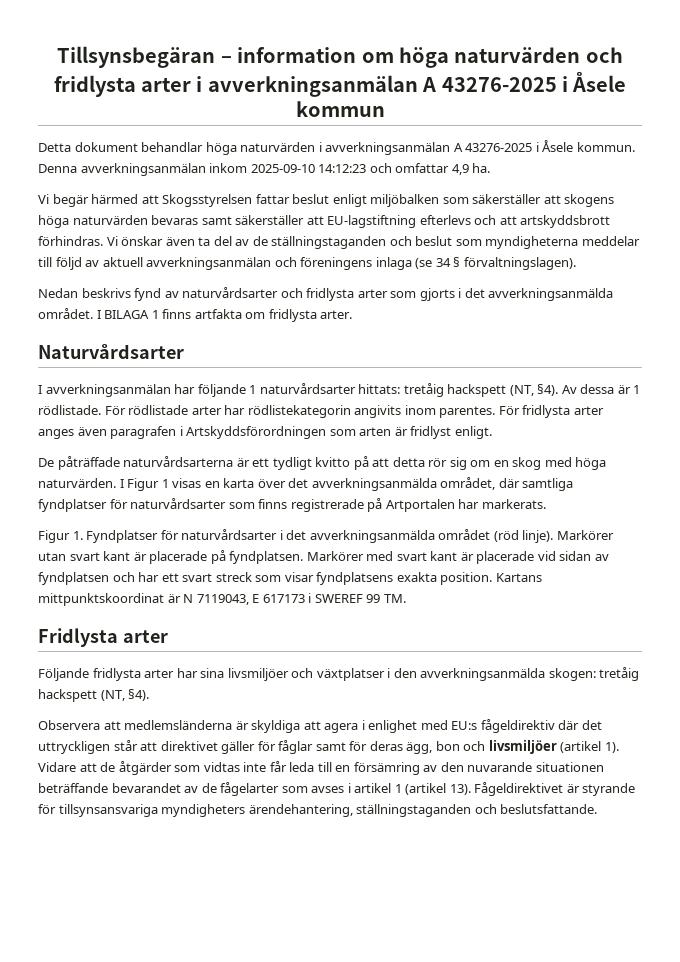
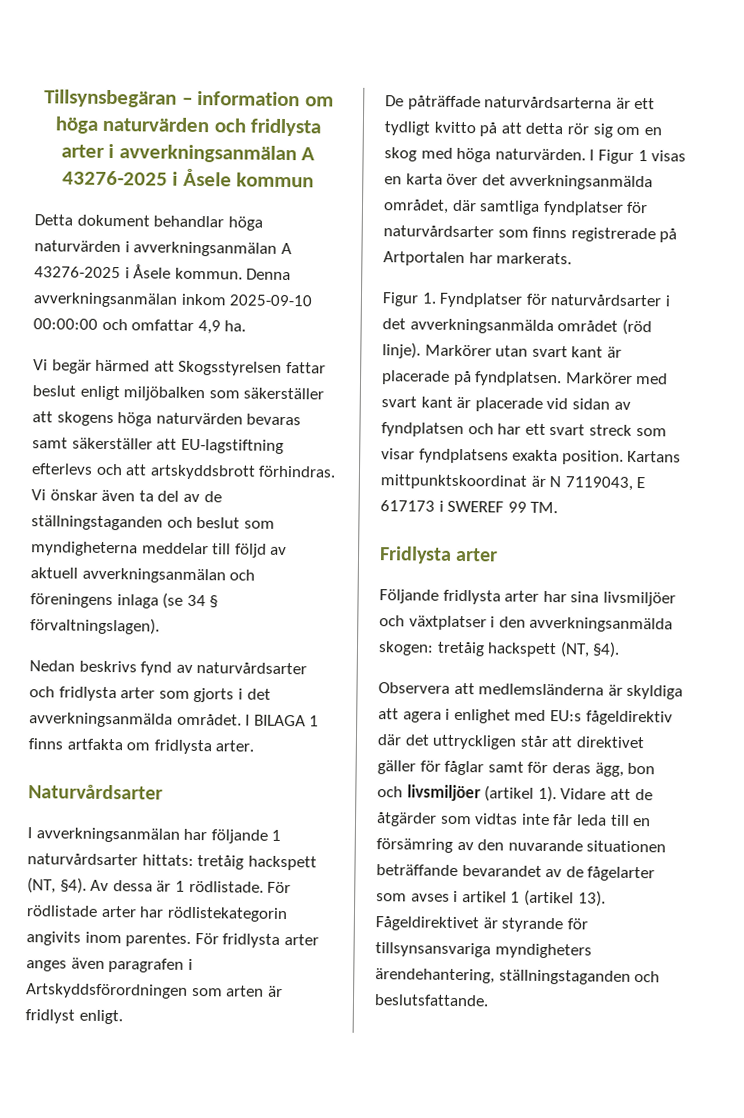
[318,164,367,173] 14:12:23 -> [33,318,98,330] 00:00:00

